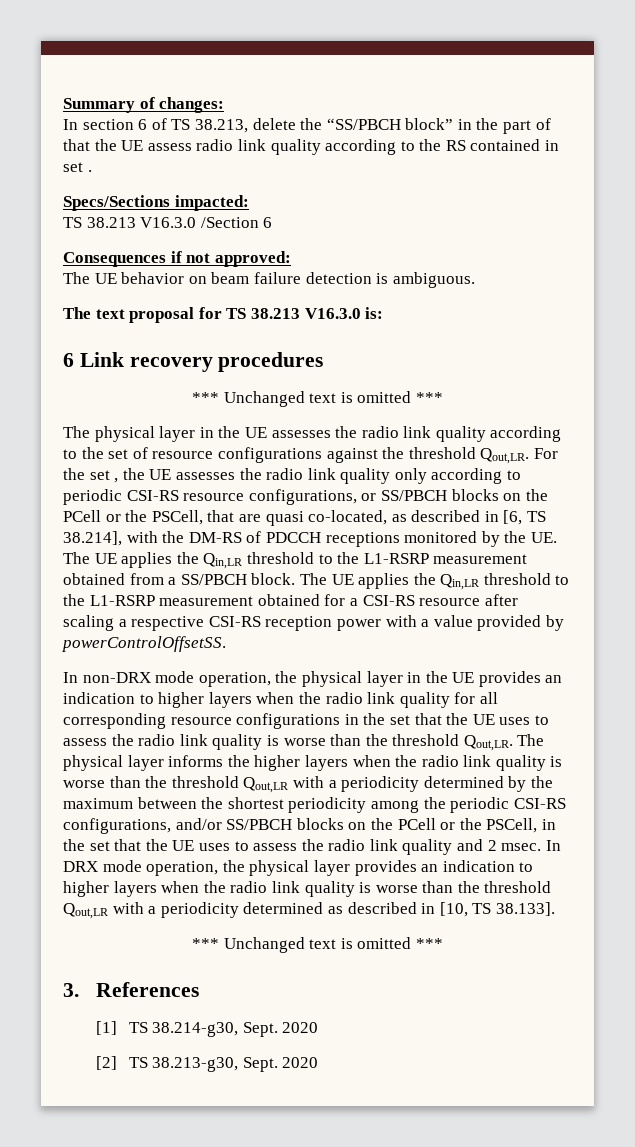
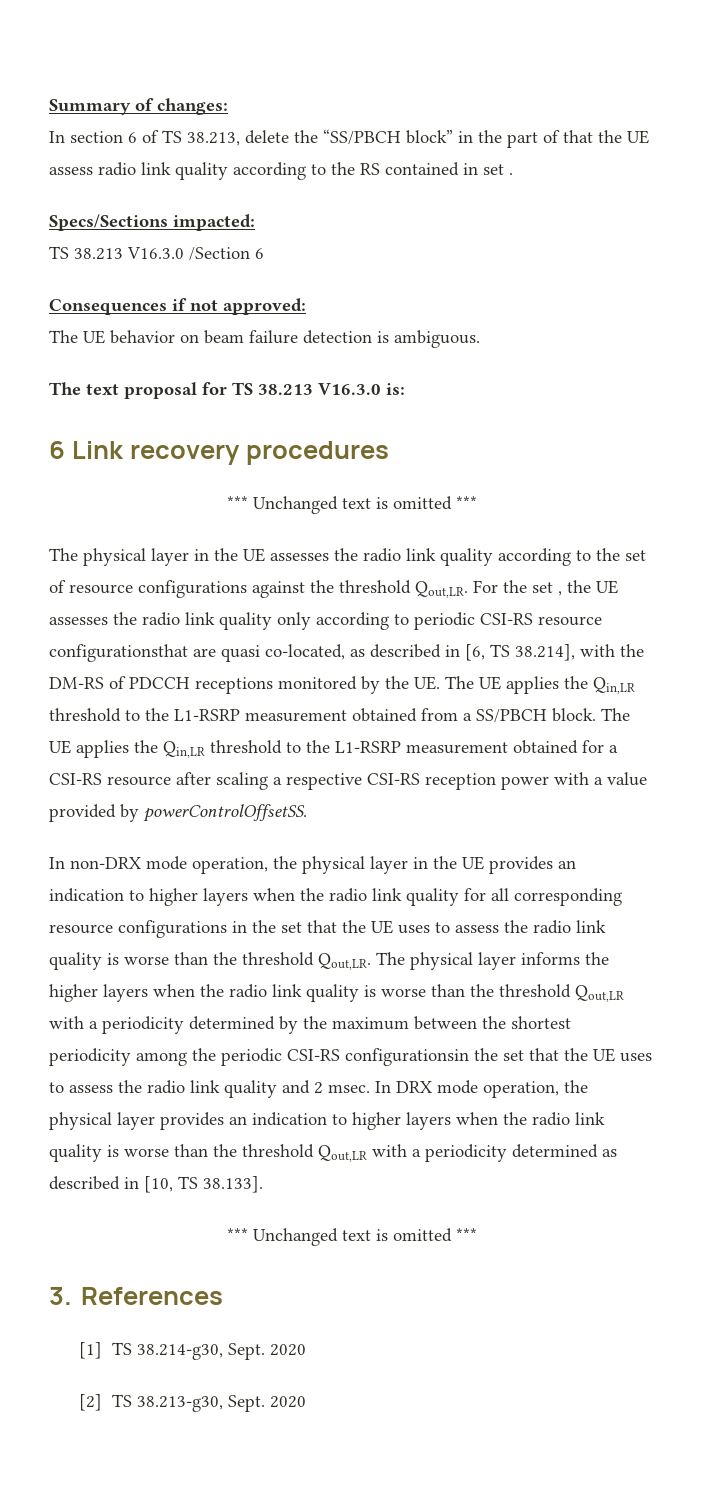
[248,489,548,505] [63,510,235,525] configurations, or SS/PBCH blocks on the PCell or the PSCell, that -> [49,644,188,662] configurationsthat
[63,818,556,834] configurations, and/or SS/PBCH blocks on the PCell or the PSCell, in -> [345,1048,469,1066] configurationsin

